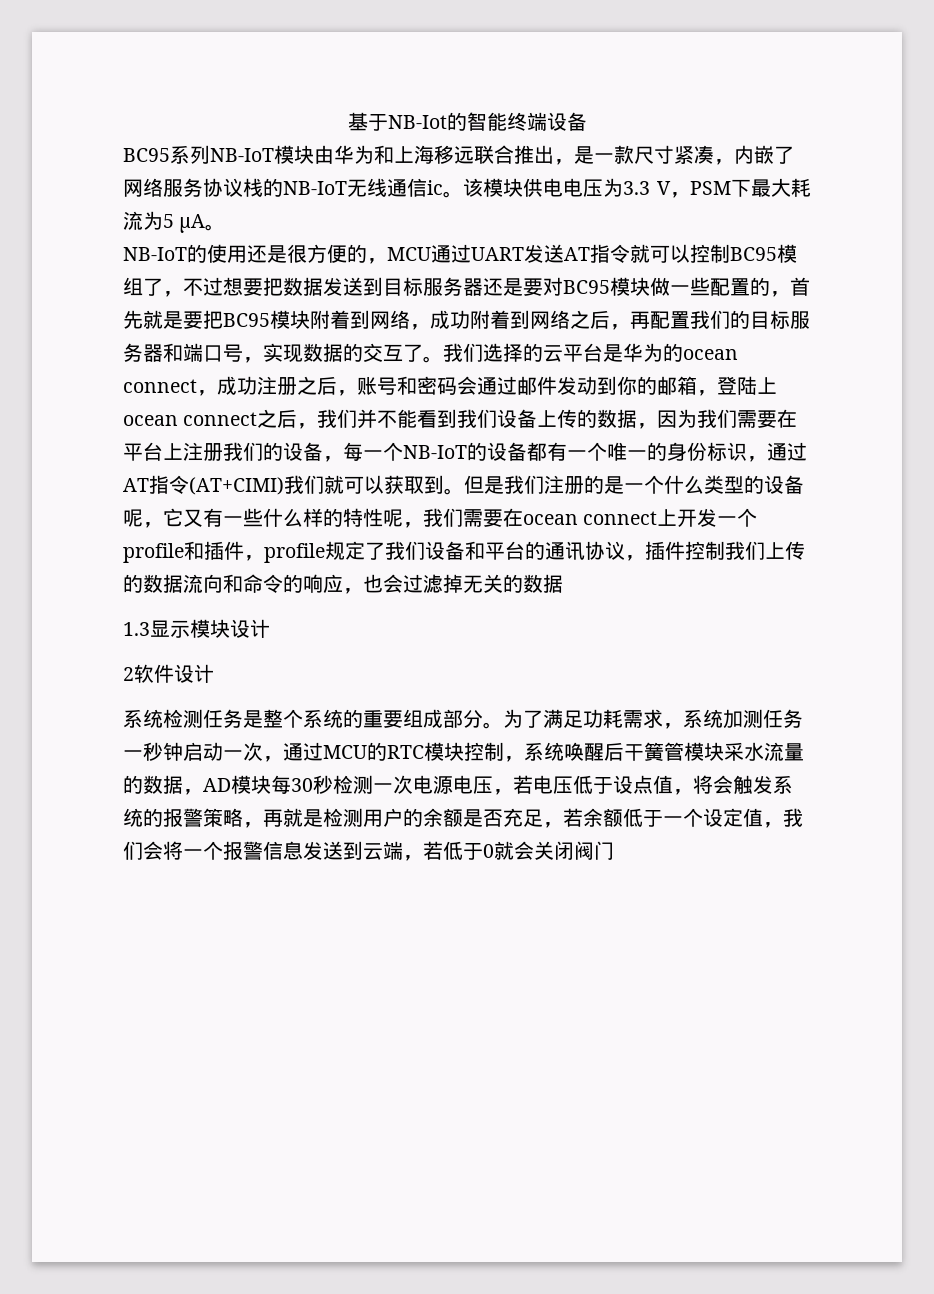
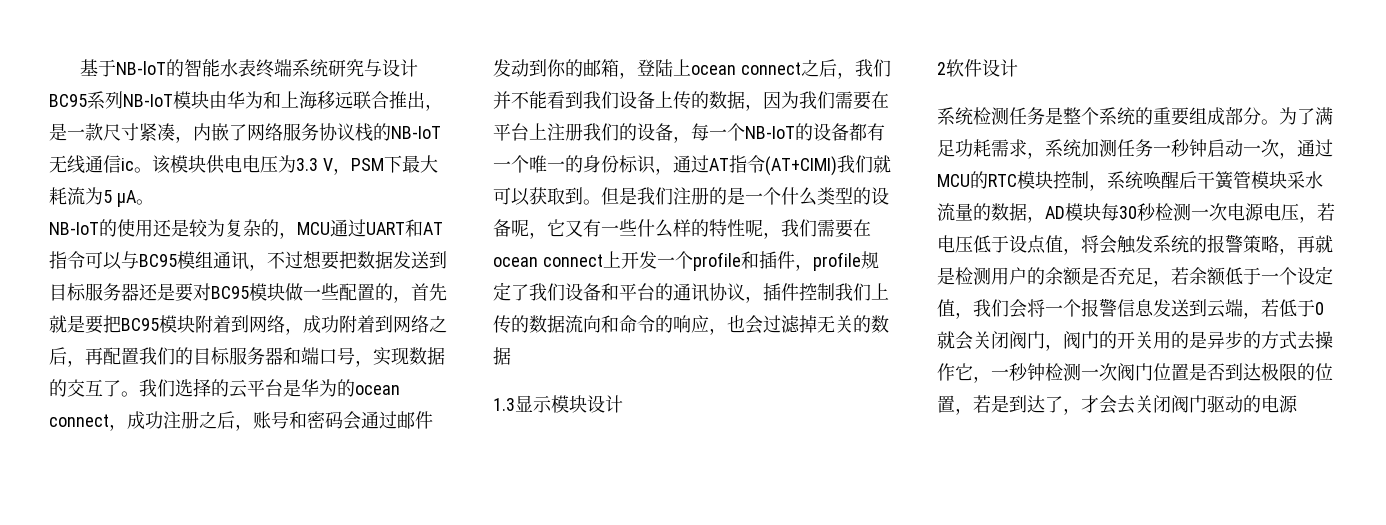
[387,112,587,131] NB-Iot的智能终端设备 -> [116,59,418,78] NB-loT的智能水表终端系统研究与设计
[287,244,347,263] 很方便 -> [189,219,261,237] 较为复杂
[524,244,730,263] 发送AT指令就可以控制 -> [405,219,443,237] [49,251,139,270] 和AT指令可以与
[143,278,163,296] 了 -> [213,251,249,270] 通讯
(614, 850) none -> [1045,331,1333,351] [937,362,1333,383] [937,395,1298,415] ，阀门的开关用的是异步的方式去操作它，一秒钟检测一次阀门位置是否到达极限的位置，若是到达了，才会去关闭阀门驱动的电源

